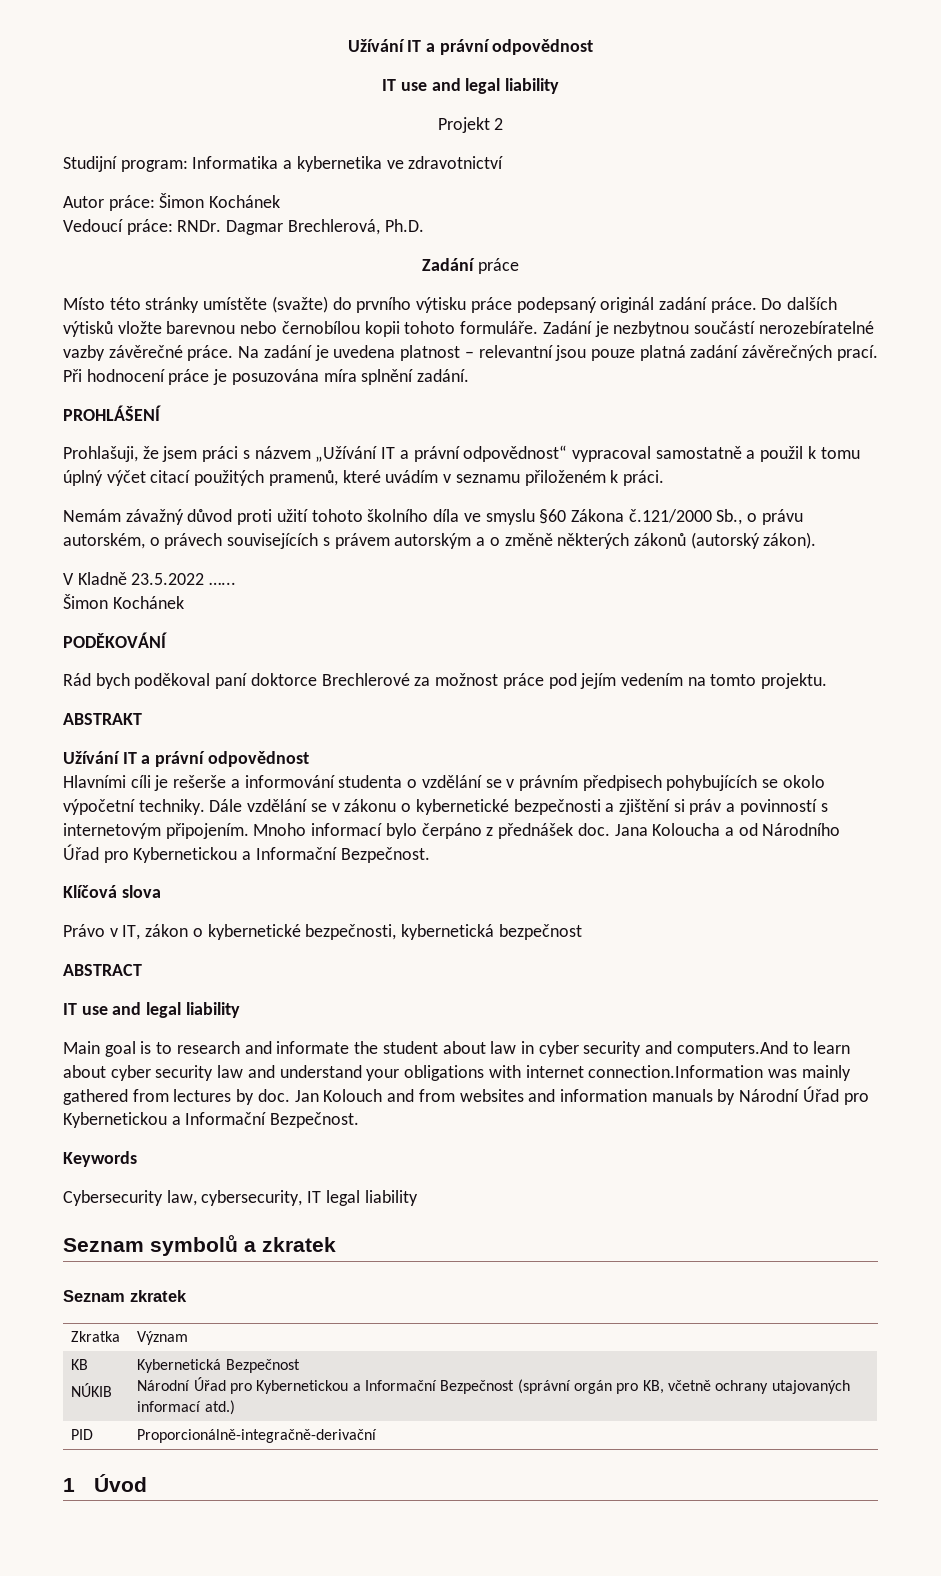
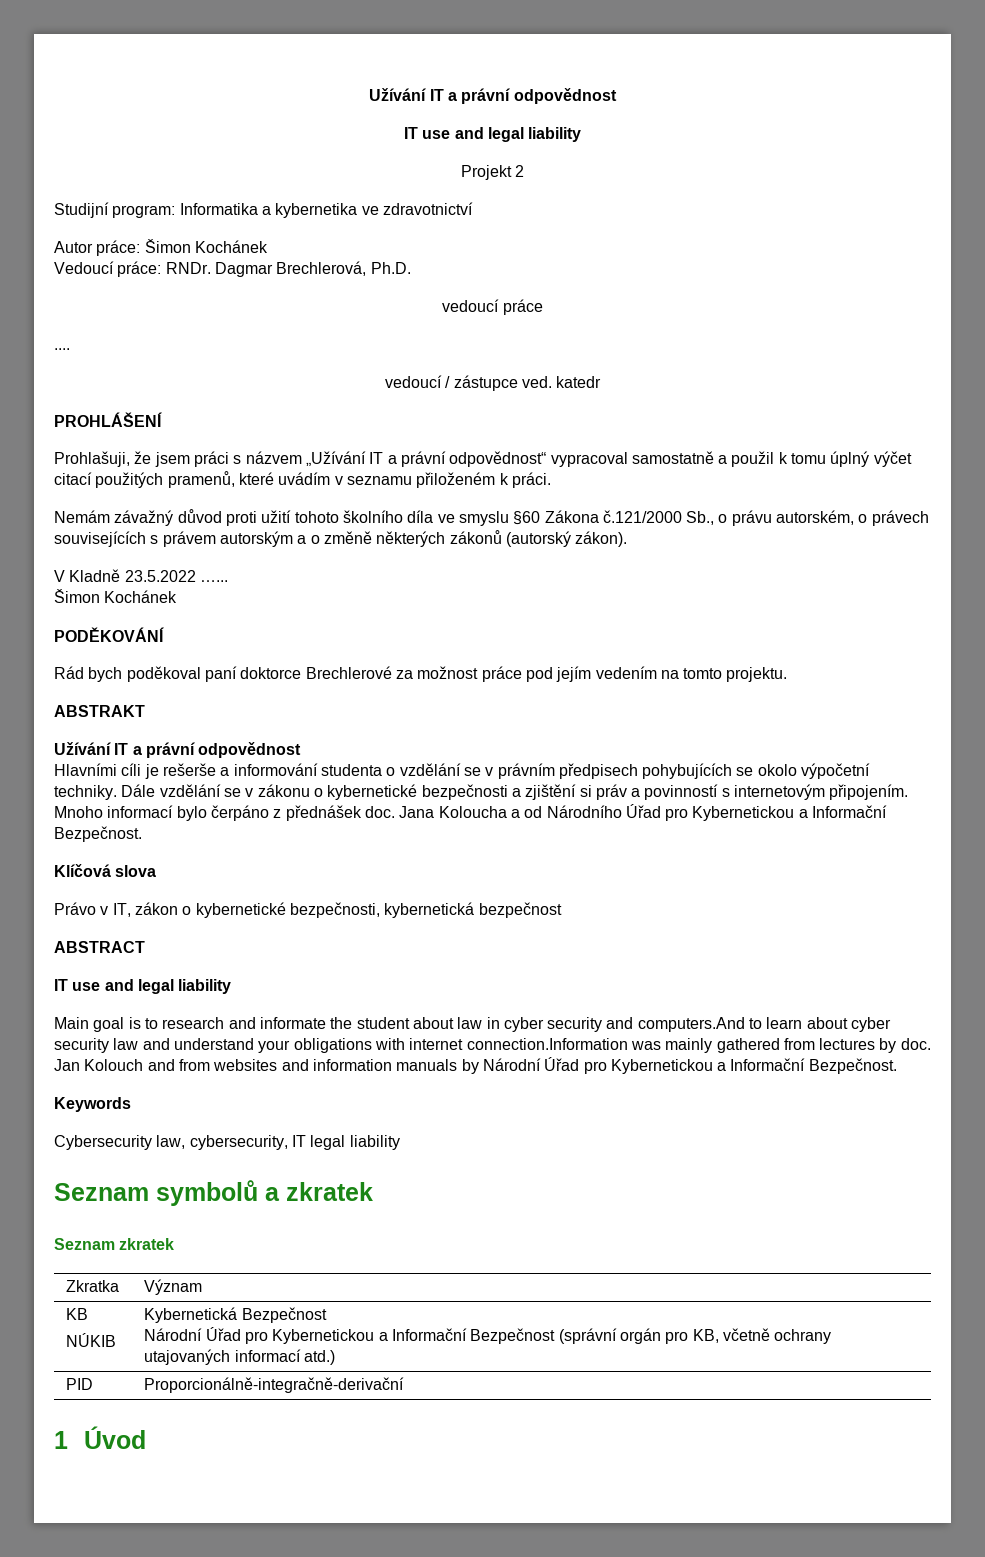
[422,258,476,271] Zadání -> [442,299,500,312] vedoucí
[63,296,838,313] [63,321,874,337] [63,345,878,361] [63,369,470,385] Místo této stránky umístěte (svažte) do prvního výtisku práce podepsaný originál zadání práce. Do dalších výtisků vložte barevnou nebo černobílou kopii tohoto formuláře. Zadání je nezbytnou součástí nerozebíratelné vazby závěrečné práce. Na zadání je uvedena platnost – relevantní jsou pouze platná zadání závěrečných prací. Při hodnocení práce je posuzována míra splnění zadání. -> [54,348,70,350] [384,375,602,391] .... // vedoucí / zástupce ved. katedr

